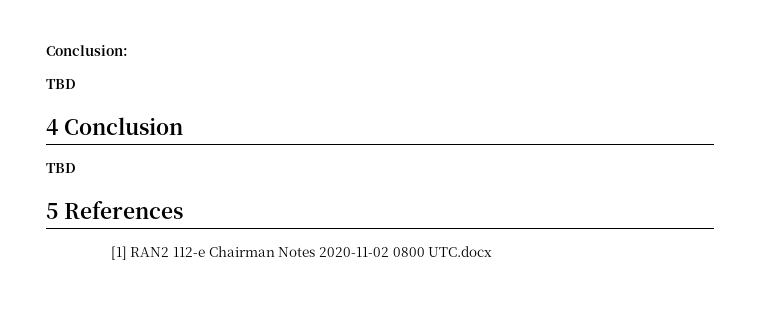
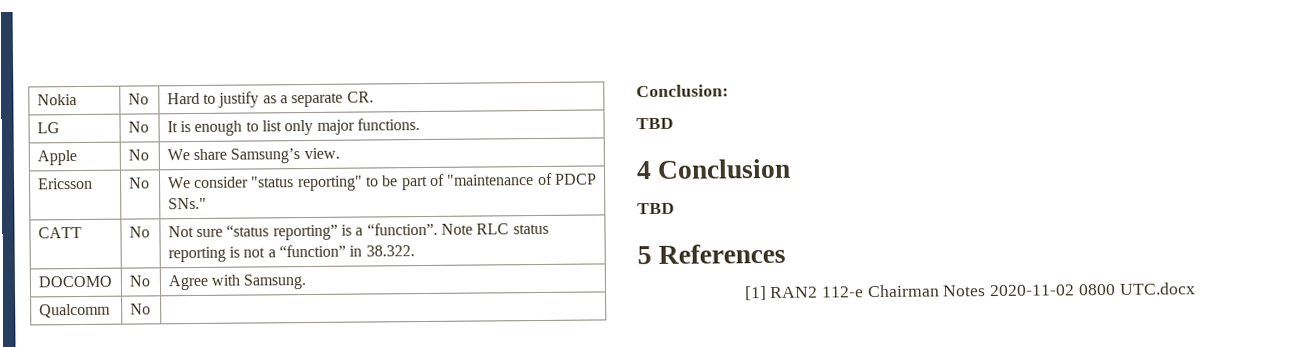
(46, 50) none -> [36,94,77,106] [127,93,149,105] [166,91,374,108] [36,122,60,134] [127,121,149,133] [166,118,420,136] [36,150,77,166] [127,149,149,161] [166,147,340,164] [37,177,93,190] [128,177,150,189] [167,172,597,192] [167,197,207,210] [37,226,82,239] [128,226,150,238] [167,222,549,241] [167,244,415,263] [37,275,112,288] [128,275,150,287] [167,274,307,291] [38,303,111,319] [129,303,151,315] Nokia | No | Hard to justify as a separate CR. // LG | No | It is enough to list only major functions. // Apple | No | We share Samsung’s view. // Ericsson | No | We consider "status reporting" to be part of "maintenance of PDCP SNs." // CATT | No | Not sure “status reporting” is a “function”. Note RLC status reporting is not a “function” in 38.322. // DOCOMO | No | Agree with Samsung. // Qualcomm | No | //

